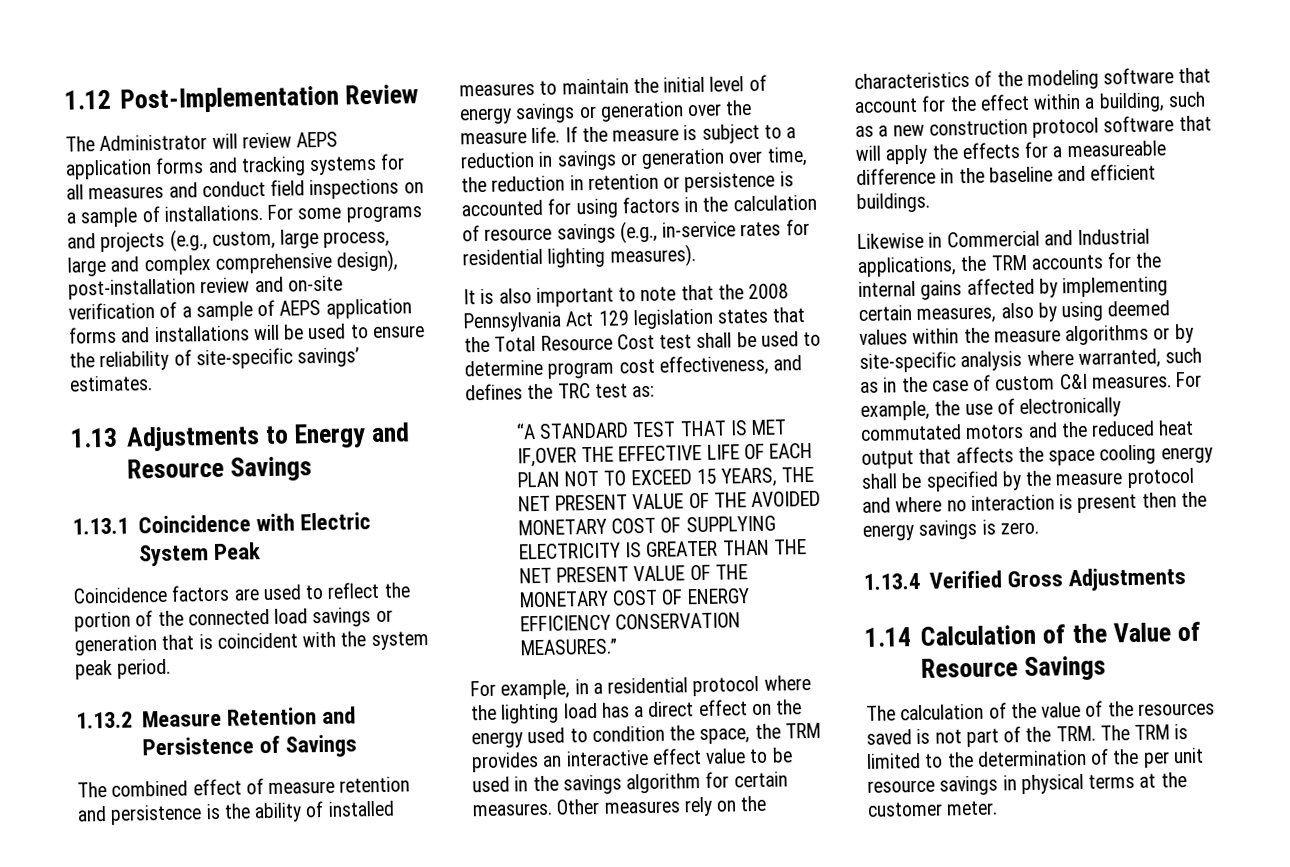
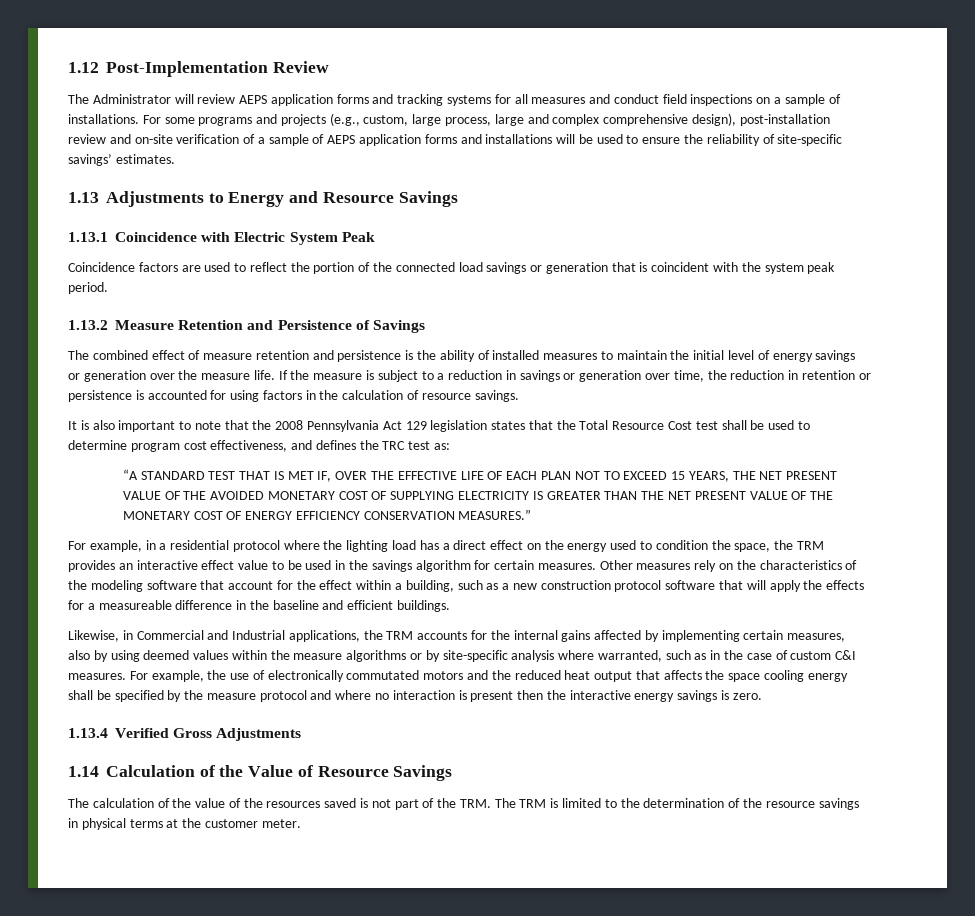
[556,218,810,244] [462,244,696,268] savings (e.g., in-service rates for residential lighting measures). -> [474,390,519,402] savings.
[516,447,577,468] IF,OVER -> [317,471,368,482] IF, OVER
[857,232,924,250] Likewise -> [68,630,119,642] Likewise,
(1207, 499) none -> [569,690,631,700] interactive
[1142,747,1204,768] per unit -> (762, 803) none

